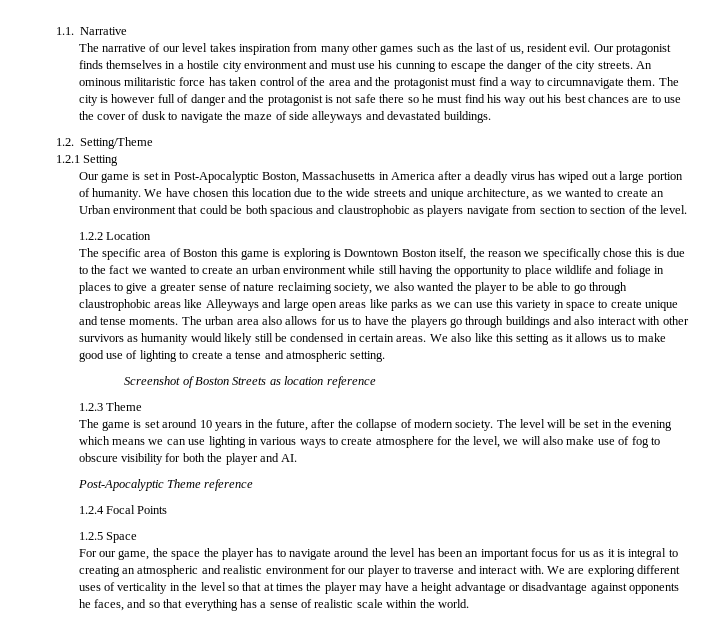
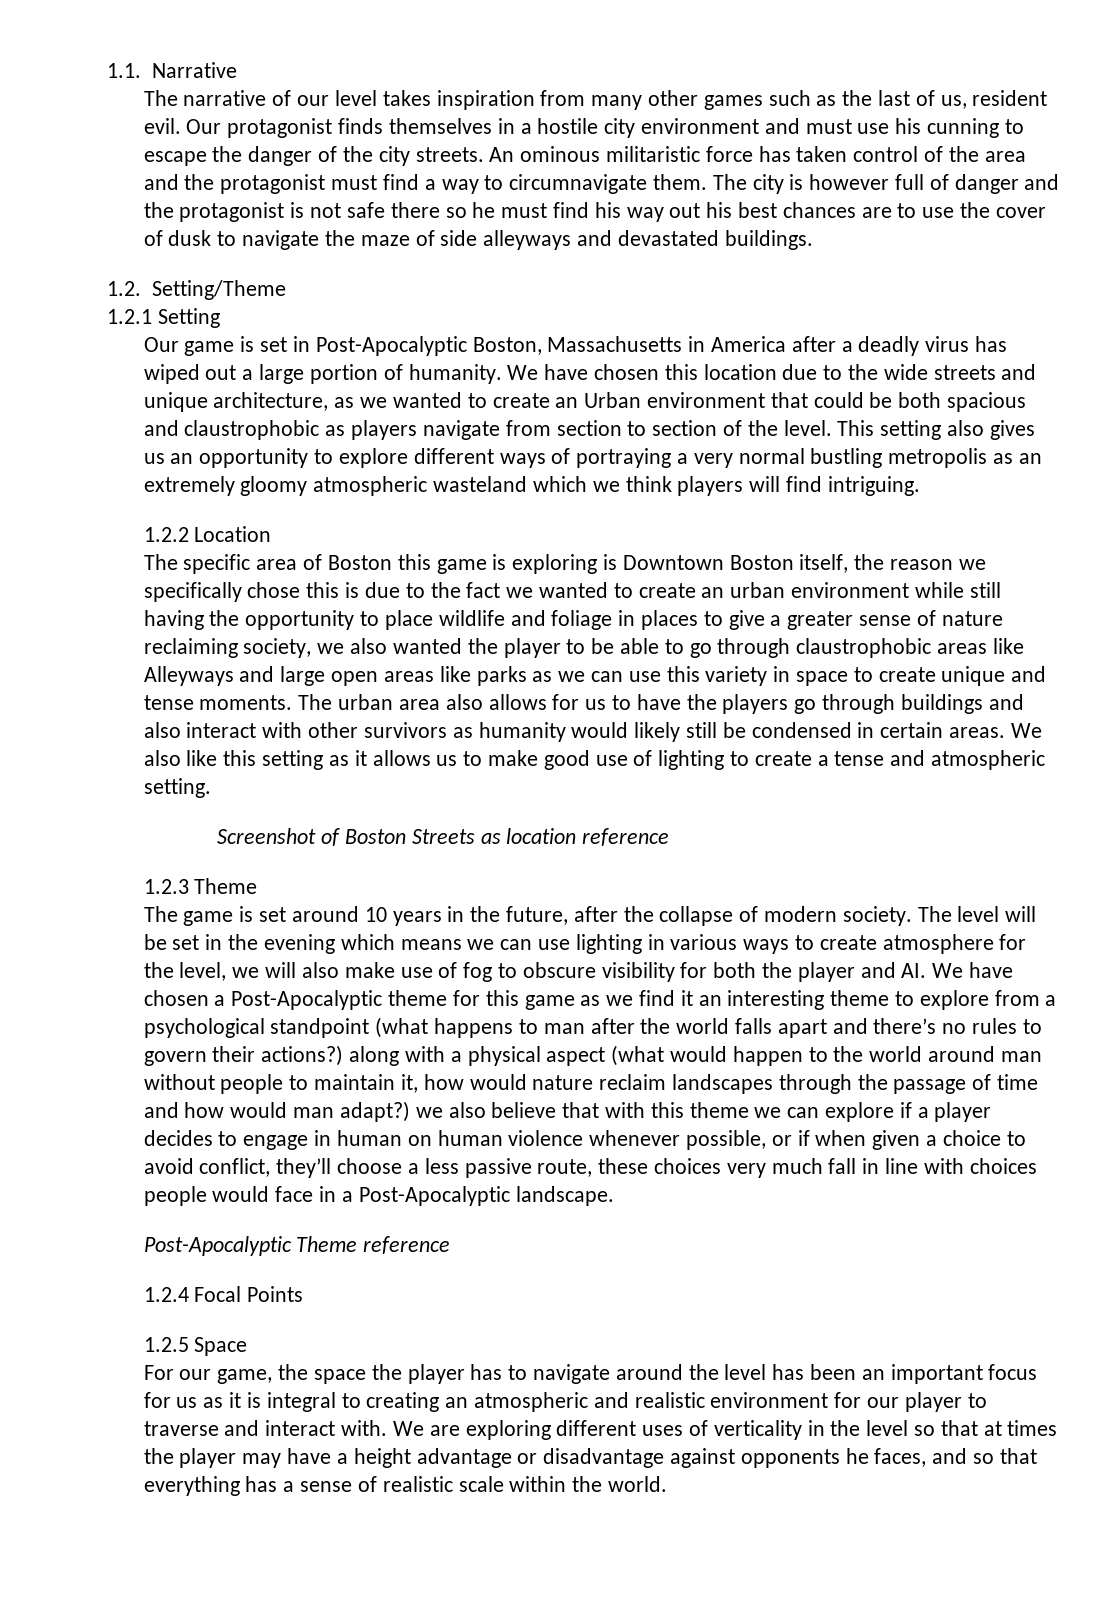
(688, 209) none -> [837,420,1035,440] [143,448,1042,468] [143,476,920,496] This setting also gives us an opportunity to explore different ways of portraying a very normal bustling metropolis as an extremely gloomy atmospheric wasteland which we think players will find intriguing.
(298, 458) none -> [932,962,1013,978] [143,990,1057,1010] [143,1017,1042,1038] [143,1045,1042,1066] [143,1074,1038,1094] [143,1101,992,1122] [143,1130,1026,1150] [143,1158,1037,1178] [143,1186,614,1206] We have chosen a Post-Apocalyptic theme for this game as we find it an interesting theme to explore from a psychological standpoint (what happens to man after the world falls apart and there’s no rules to govern their actions?) along with a physical aspect (what would happen to the world around man without people to maintain it, how would nature reclaim landscapes through the passage of time and how would man adapt?) we also believe that with this theme we can explore if a player decides to engage in human on human violence whenever possible, or if when given a choice to avoid conflict, they’ll choose a less passive route, these choices very much fall in line with choices people would face in a Post-Apocalyptic landscape.

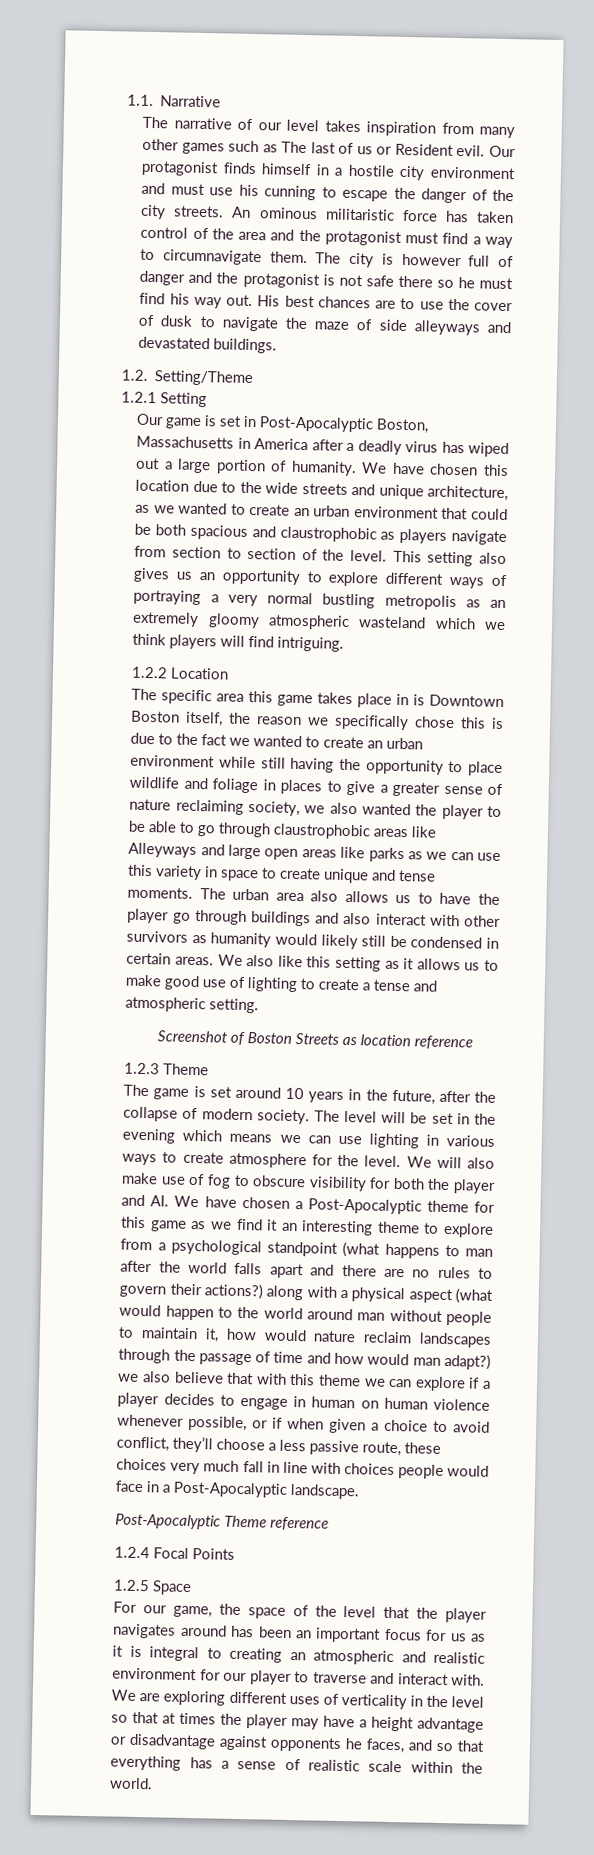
[842,90,873,106] the -> [281,141,308,154] The
[940,90,1048,109] us, resident -> [356,143,454,156] us or Resident
[388,118,492,134] themselves -> [261,163,313,176] himself
[669,202,733,218] out his -> [226,294,281,307] out. His
[584,392,642,408] Urban -> [313,505,351,517] urban
[303,554,598,574] of Boston this game is exploring -> [248,691,410,708] this game takes place in
[552,694,580,710] for -> (389, 896) none
[722,694,789,714] players -> [127,908,170,924] player
[179,962,260,981] level, we -> [364,1155,432,1168] level. We
[873,1018,937,1034] there’s -> [341,1264,405,1278] there are
[371,1364,767,1384] the player has to navigate around the level -> [292,1605,487,1623] [112,1623,227,1639] of the level that the player navigates around

